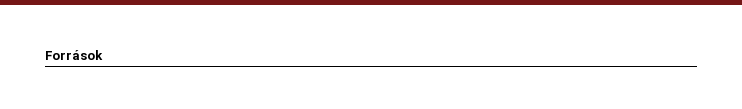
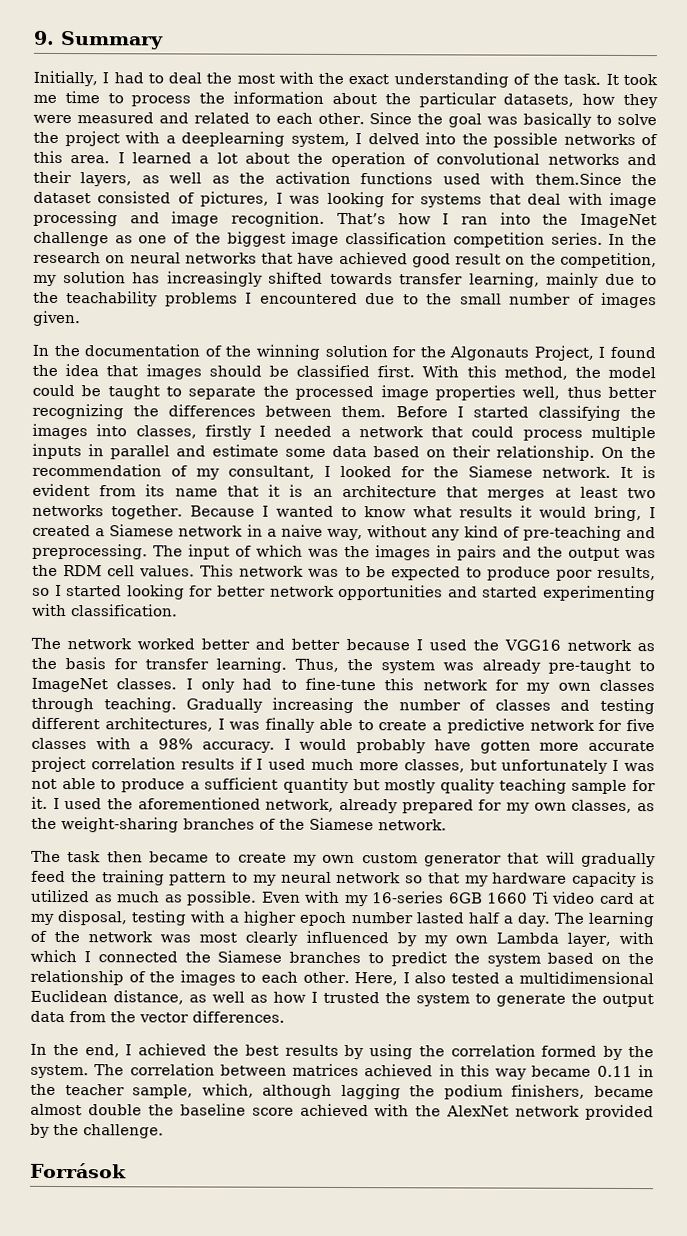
(45, 55) none -> [33,30,164,50] [33,70,658,88] [33,91,658,109] [33,112,657,128] [33,131,658,148] [33,150,657,168] [33,170,657,187] [33,191,657,209] [33,210,657,229] [33,231,658,248] [33,251,657,269] [33,271,657,288] [33,291,657,309] [33,310,81,327] [32,344,656,361] [32,364,656,380] [32,384,657,401] [32,403,656,421] [32,423,656,442] [32,443,656,461] [32,463,656,480] [32,483,657,501] [32,504,656,522] [32,524,657,541] [32,543,656,561] [32,564,657,581] [32,584,657,602] [32,603,178,617] [31,637,655,652] [31,657,655,675] [31,677,655,694] [31,697,655,715] [31,716,655,734] [31,737,655,754] [31,756,655,774] [31,777,656,794] [31,796,655,814] [31,817,447,833] [31,850,656,868] [31,870,655,888] [31,889,655,907] [30,910,654,928] [30,930,654,947] [30,949,654,967] [30,969,655,986] [30,989,654,1008] [30,1010,285,1023] [30,1043,654,1060] [30,1063,654,1080] [30,1083,654,1100] [30,1103,654,1121] [30,1123,164,1139] 9. Summary // Initially, I had to deal the most with the exact understanding of the task. It took me time to process the information about the particular datasets, how they were measured and related to each other. Since the goal was basically to solve the project with a deeplearning system, I delved into the possible networks of this area. I learned a lot about the operation of convolutional networks and their layers, as well as the activation functions used with them.Since the dataset consisted of pictures, I was looking for systems that deal with image processing and image recognition. That’s how I ran into the ImageNet challenge as one of the biggest image classification competition series. In the research on neural networks that have achieved good result on the competition, my solution has increasingly shifted towards transfer learning, mainly due to the teachability problems I encountered due to the small number of images given. // In the documentation of the winning solution for the Algonauts Project, I found the idea that images should be classified first. With this method, the model could be taught to separate the processed image properties well, thus better recognizing the differences between them. Before I started classifying the images into classes, firstly I needed a network that could process multiple inputs in parallel and estimate some data based on their relationship. On the recommendation of my consultant, I looked for the Siamese network. It is evident from its name that it is an architecture that merges at least two networks together. Because I wanted to know what results it would bring, I created a Siamese network in a naive way, without any kind of pre-teaching and preprocessing. The input of which was the images in pairs and the output was the RDM cell values. This network was to be expected to produce poor results, so I started looking for better network opportunities and started experimenting with classification. // The network worked better and better because I used the VGG16 network as the basis for transfer learning. Thus, the system was already pre-taught to ImageNet classes. I only had to fine-tune this network for my own classes through teaching. Gradually increasing the number of classes and testing different architectures, I was finally able to create a predictive network for five classes with a 98% accuracy. I would probably have gotten more accurate project correlation results if I used much more classes, but unfortunately I was not able to produce a sufficient quantity but mostly quality teaching sample for it. I used the aforementioned network, already prepared for my own classes, as the weight-sharing branches of the Siamese network. // The task then became to create my own custom generator that will gradually feed the training pattern to my neural network so that my hardware capacity is utilized as much as possible. Even with my 16-series 6GB 1660 Ti video card at my disposal, testing with a higher epoch number lasted half a day. The learning of the network was most clearly influenced by my own Lambda layer, with which I connected the Siamese branches to predict the system based on the relationship of the images to each other. Here, I also tested a multidimensional Euclidean distance, as well as how I trusted the system to generate the output data from the vector differences. // In the end, I achieved the best results by using the correlation formed by the system. The correlation between matrices achieved in this way became 0.11 in the teacher sample, which, although lagging the podium finishers, became almost double the baseline score achieved with the AlexNet network provided by the challenge. //

